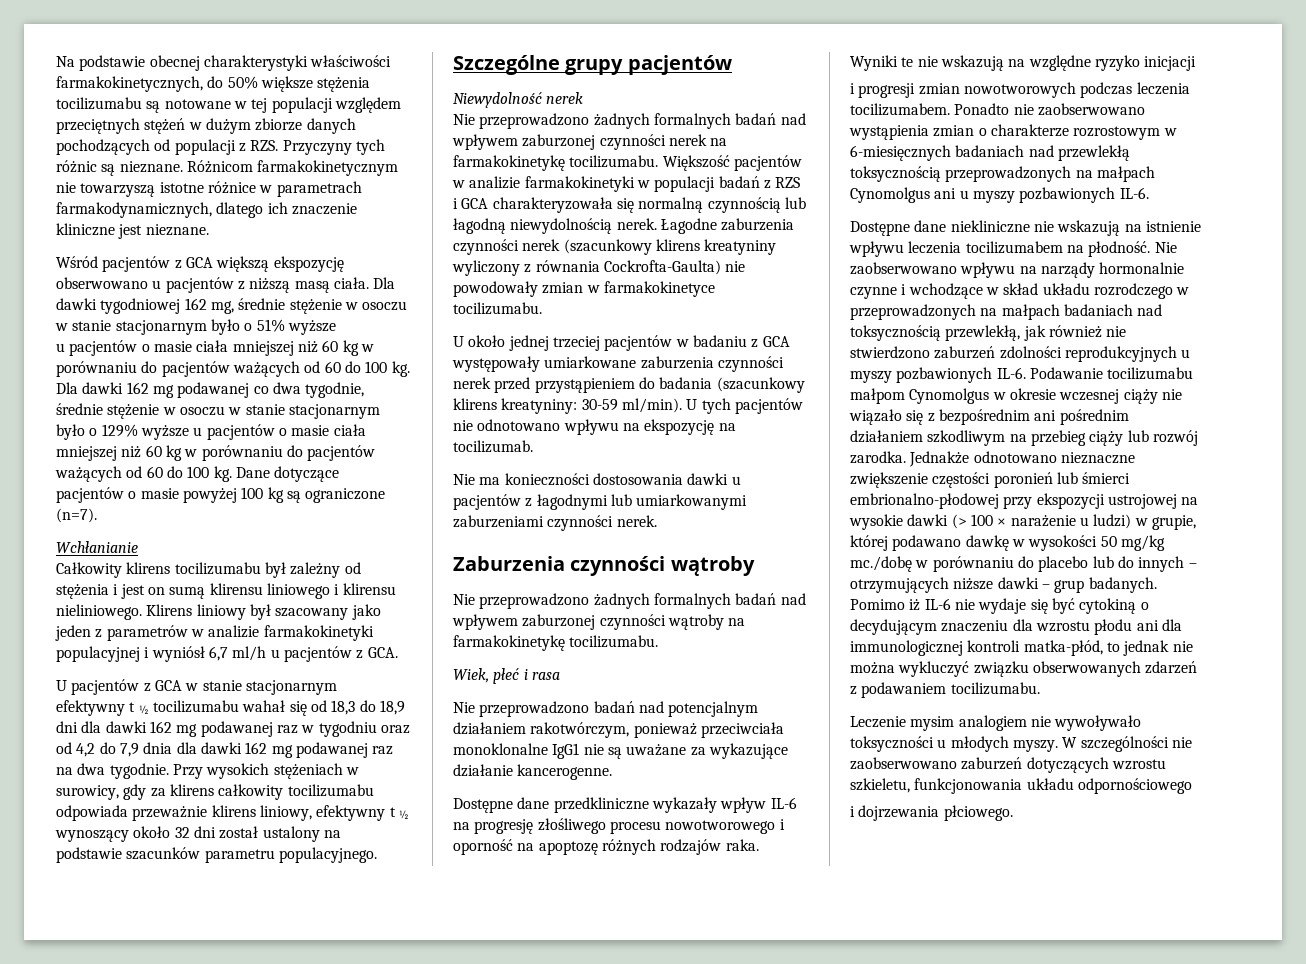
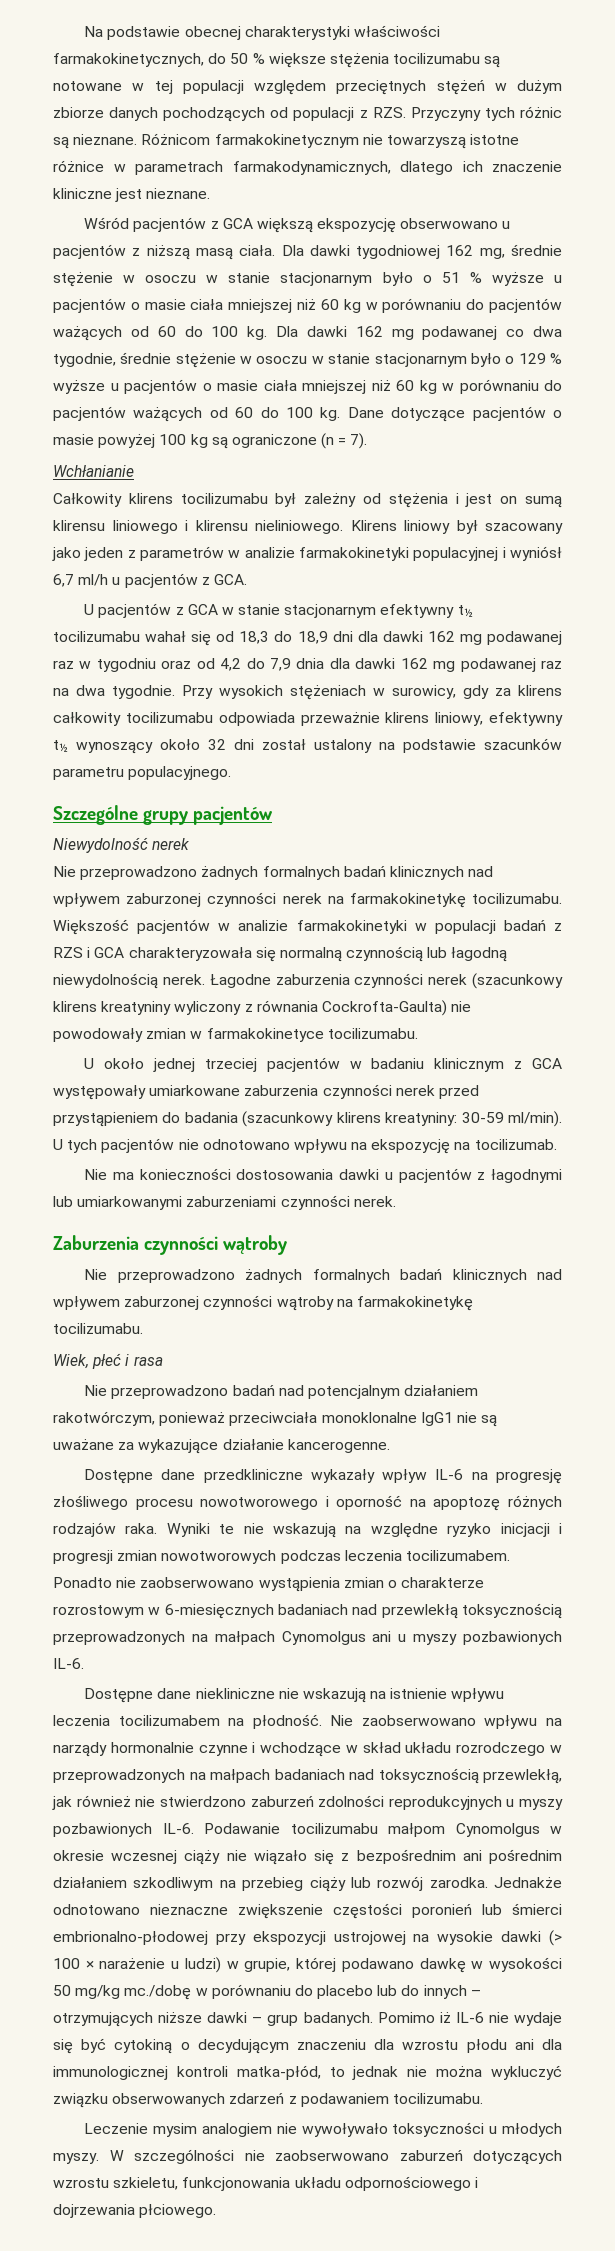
[227,76,258,89] 50% -> [230,53,265,64] 50 %
[256,319,336,335] 51% wyższe // -> [441,272,544,286] 51 % wyższe
[101,424,138,437] 129% -> [518,353,562,364] 129 %
[56,508,97,523] (n=7). -> [321,433,368,449] (n = 7).
[129,702,149,714] t ½ -> [457,605,473,617] t½
[389,807,409,819] t ½ -> [53,740,68,752] t½
(777, 119) none -> [389,866,464,880] klinicznych
(747, 341) none -> [434,1058,505,1072] klinicznym
(777, 599) none -> [452,1269,527,1283] klinicznych
(1197, 63) // -> (550, 1530) none
(1192, 786) // -> (471, 2183) none

